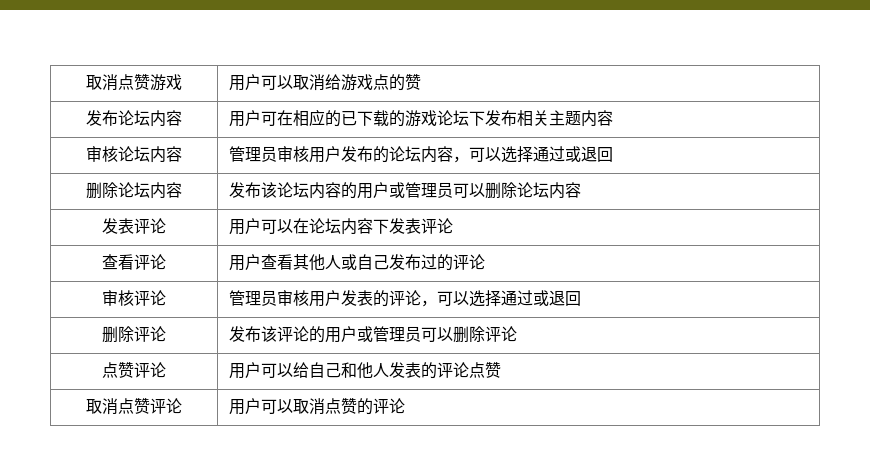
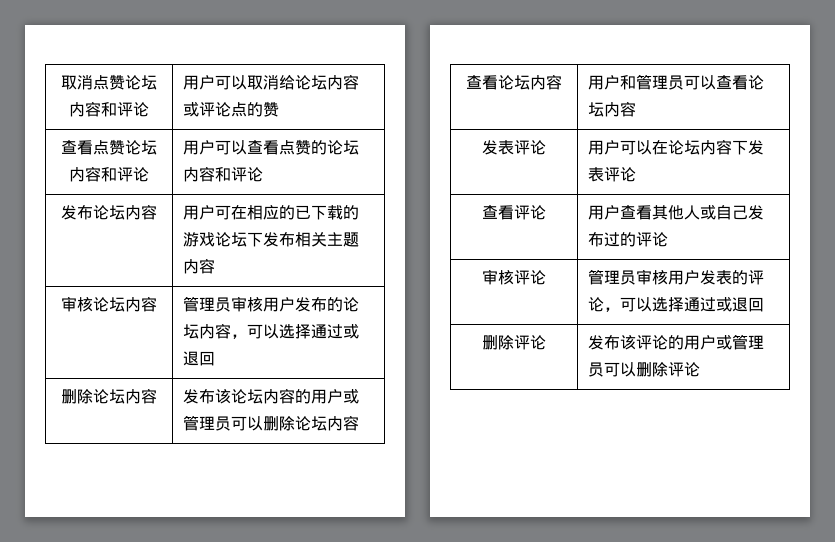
[86,74,182,91] 取消点赞游戏 -> [61,74,157,90] [69,101,149,117] 取消点赞论坛内容和评论
[341,74,422,91] 游戏点的赞 -> [294,74,359,90] [182,101,279,117] [61,139,157,155] [69,166,149,182] [182,139,359,155] [182,166,263,182] 论坛内容或评论点的赞 // 查看点赞论坛内容和评论 | 用户可以查看点赞的论坛内容和评论
(582, 190) none -> [466,74,562,90] [587,74,764,90] [587,101,636,117] // 查看论坛内容 | 用户和管理员可以查看论坛内容
[102,362,166,378] [229,362,502,379] [86,398,182,415] [229,398,406,415] // 点赞评论 | 用户可以给自己和他人发表的评论点赞 // 取消点赞评论 | 用户可以取消点赞的评论 -> (700, 369) none

